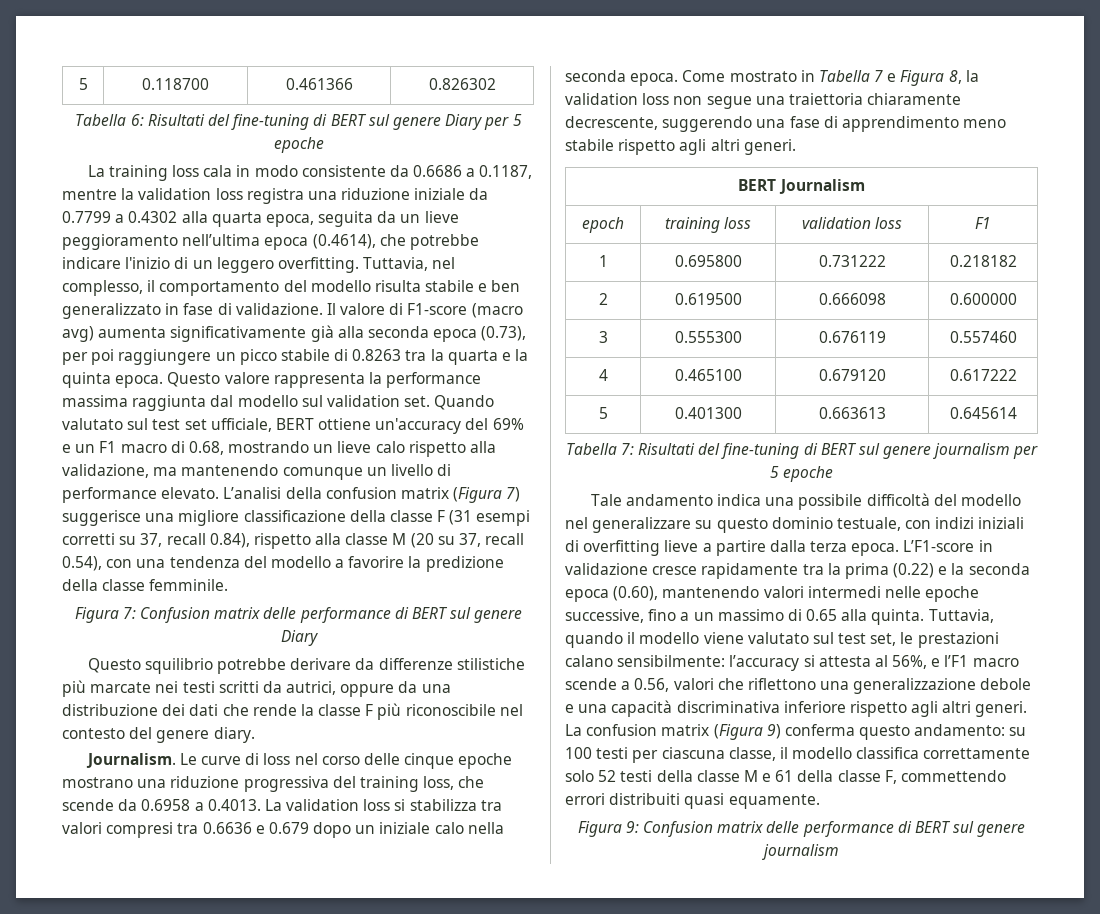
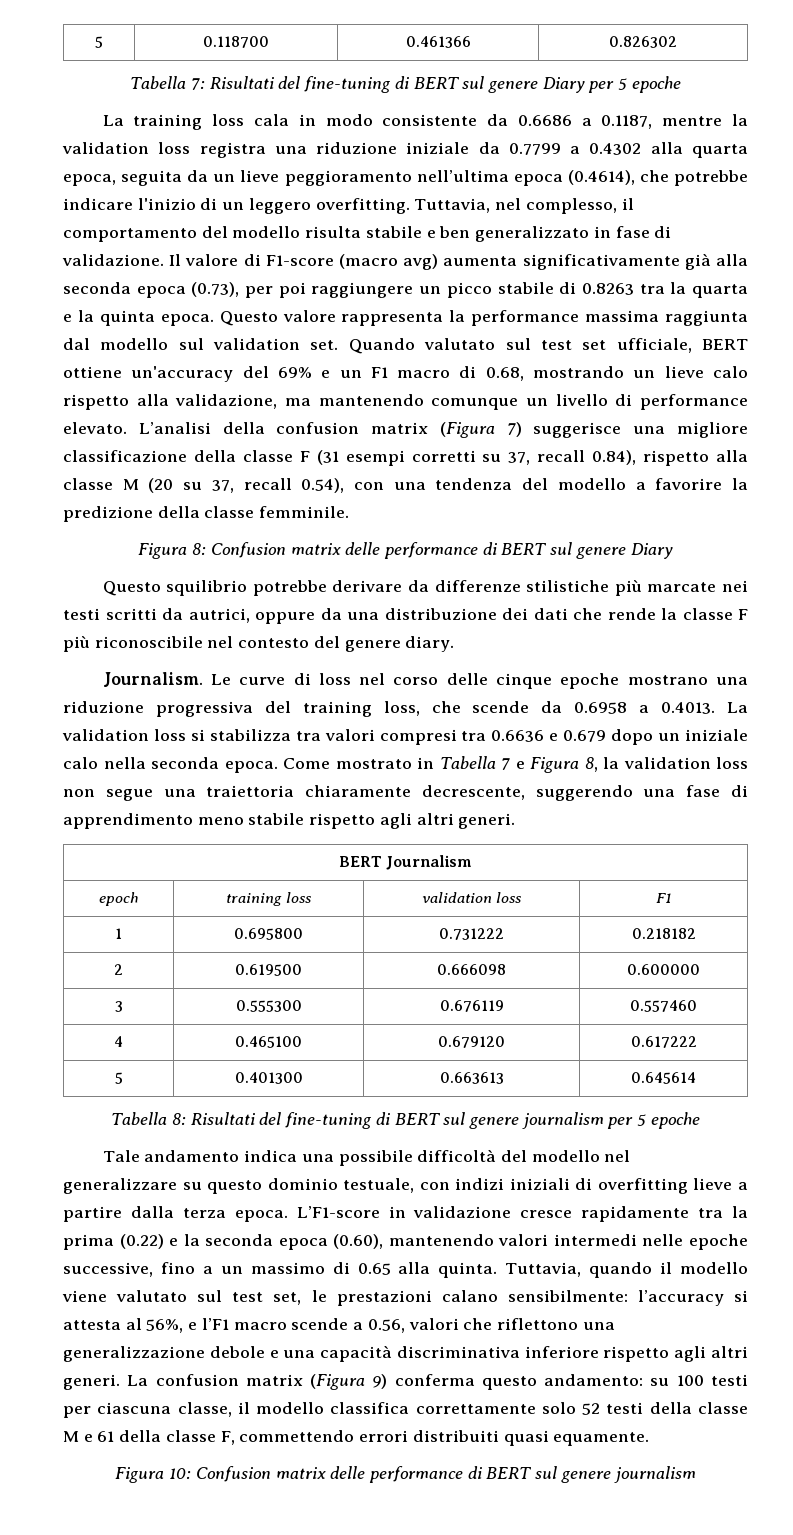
[130,114,144,126] 6: -> [190,78,205,90] 7:
[122,607,136,619] 7: -> [192,543,207,555] 8:
[620,443,634,455] 7: -> [171,1113,186,1125] 8:
[625,821,639,833] 9: -> [169,1468,192,1479] 10:

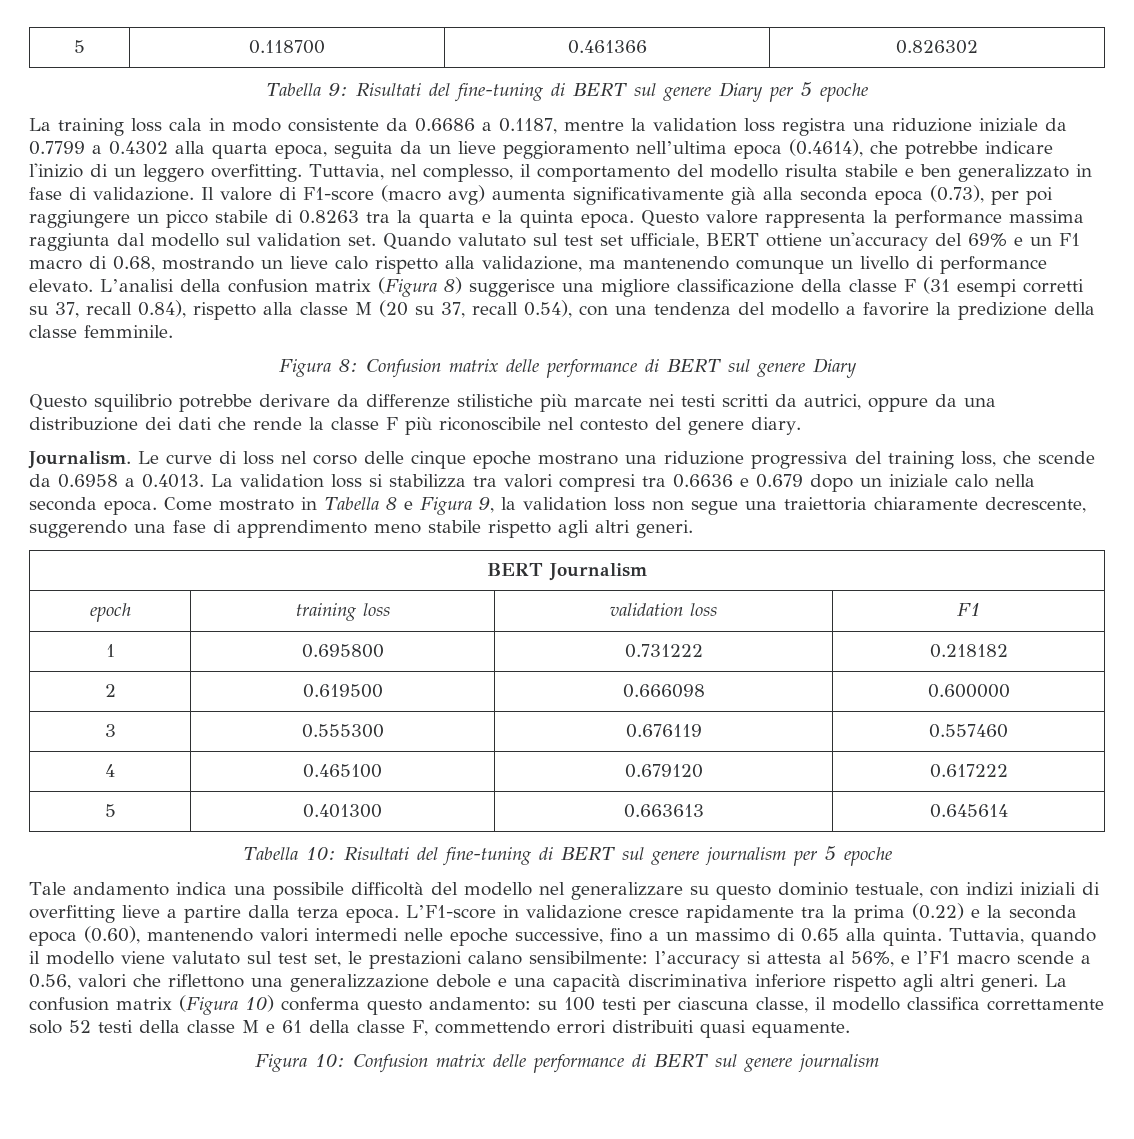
[190,78,205,90] 7: -> [328,83,348,96] 9:
[506,422,522,437] 7) -> [444,277,462,294] 8)
[500,758,510,770] 7 -> [385,497,397,510] 8
[584,757,598,772] 8, -> [478,497,494,513] 9,
[171,1113,186,1125] 8: -> [305,847,336,860] 10:
[372,1374,388,1389] 9) -> [245,995,274,1012] 10)

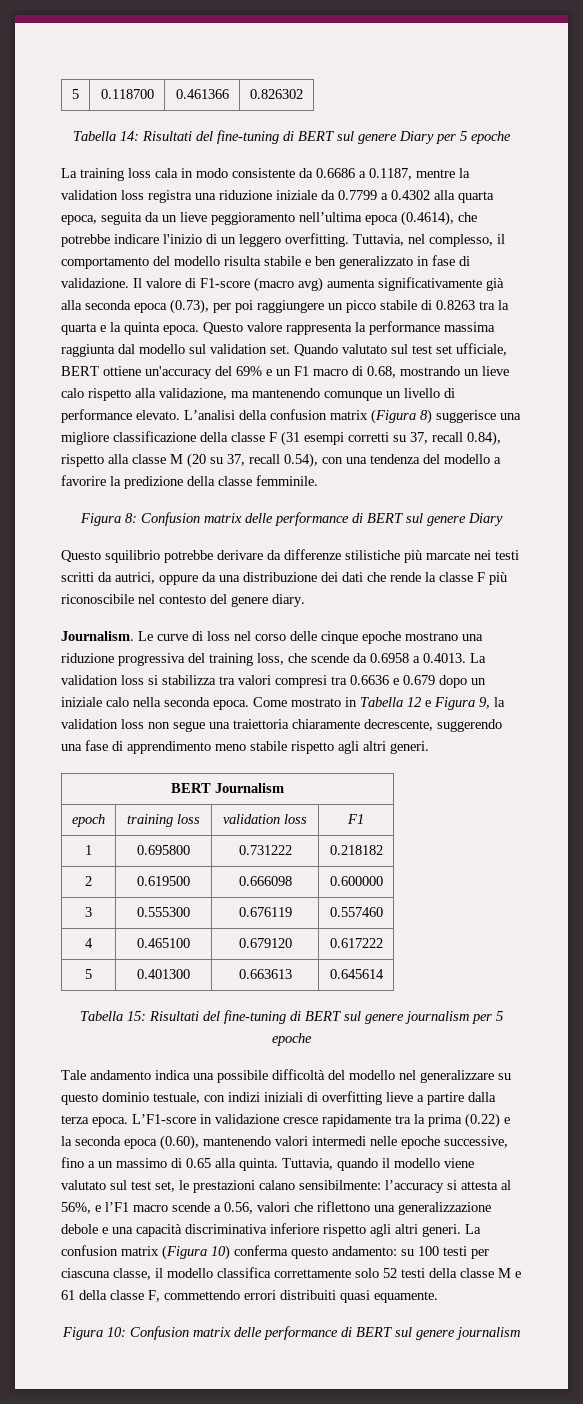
[328,83,348,96] 9: -> [120,131,139,141] 14:
[385,497,397,510] 8 -> [407,697,421,707] 12
[305,847,336,860] 10: -> [127,1011,146,1021] 15:

